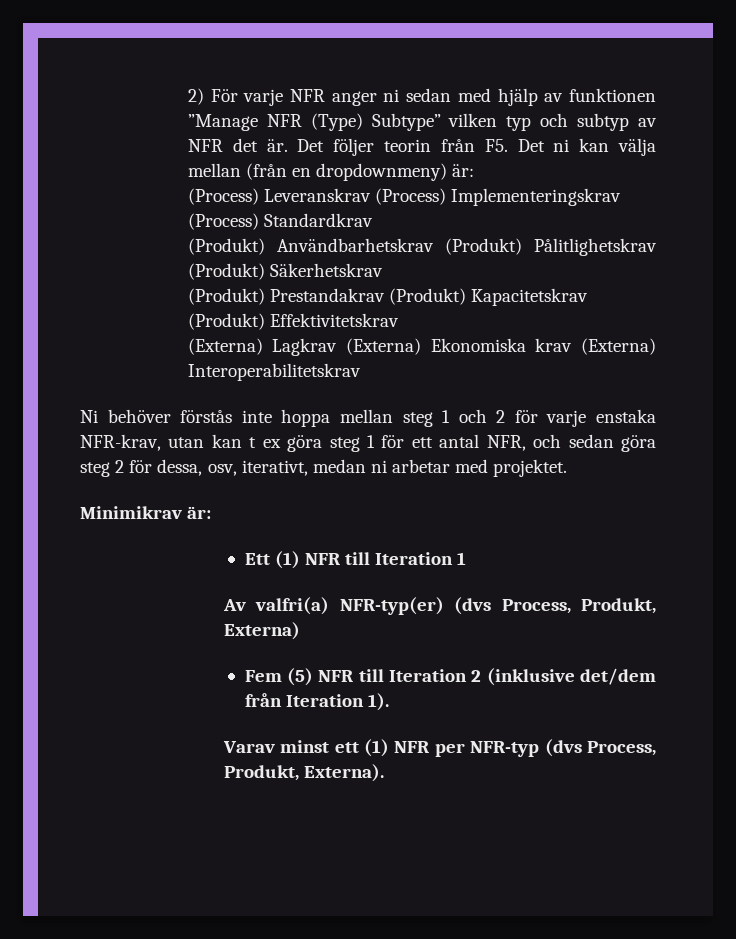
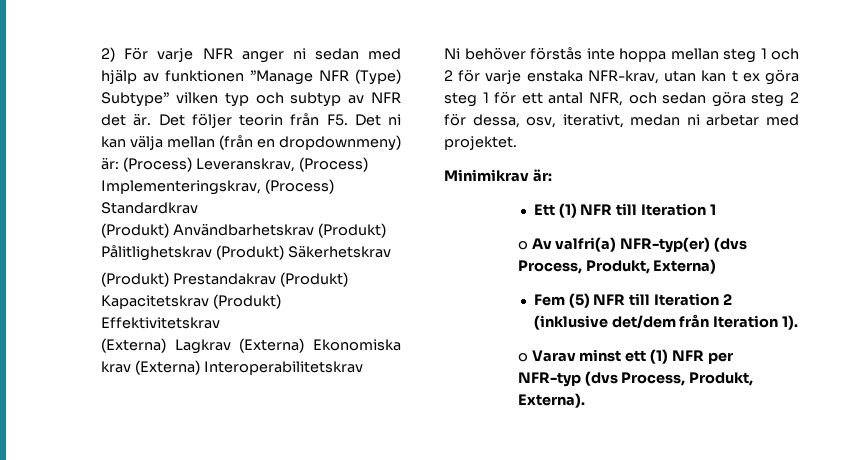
[187,188,622,206] // (Process) Leveranskrav (Process) Implementeringskrav -> [123,157,368,172] [101,180,262,195] (Process) Leveranskrav, (Process) Implementeringskrav,
(467, 558) none -> [517,241,528,250] o
(389, 702) none -> [517,353,528,362] o

